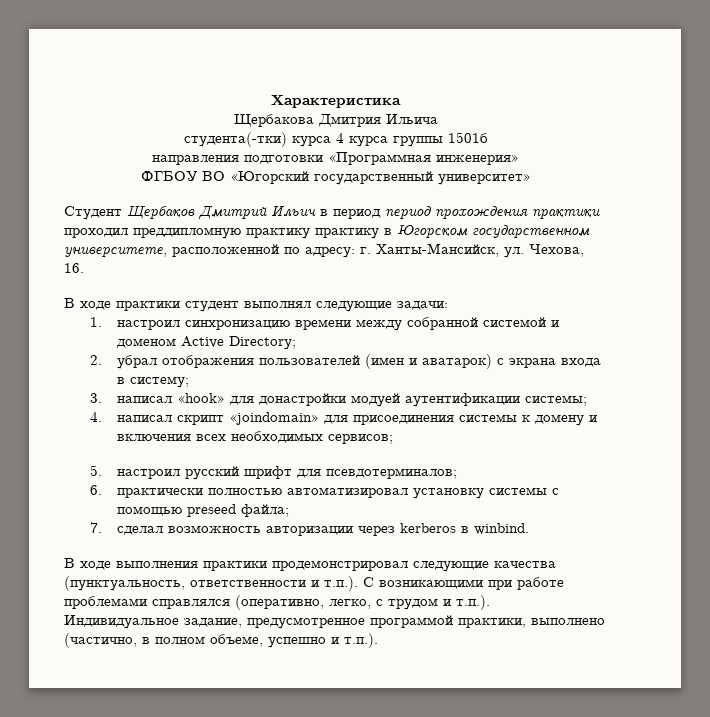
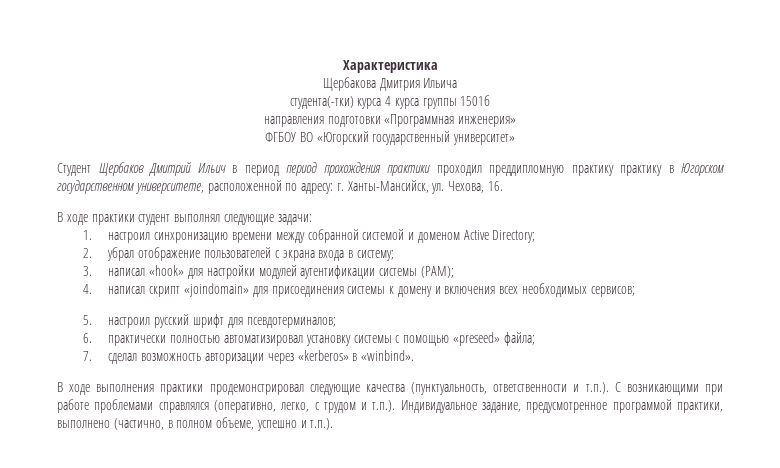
[161,354,492,369] отображения пользователей (имен и аватарок) -> [138,247,272,261] отображение пользователей
[258,393,587,407] донастройки модуей аутентификации системы; -> [206,265,454,279] настройки модулей аутентификации системы (PAM);
[186,504,236,517] preseed -> [452,332,500,346] «preseed»
[399,523,529,535] kerberos в winbind. -> [297,350,415,361] «kerberos» в «winbind».

